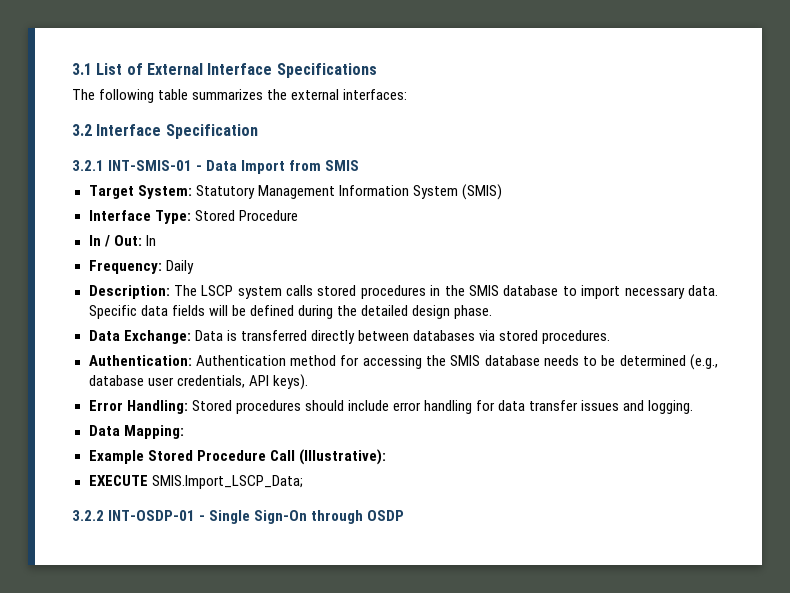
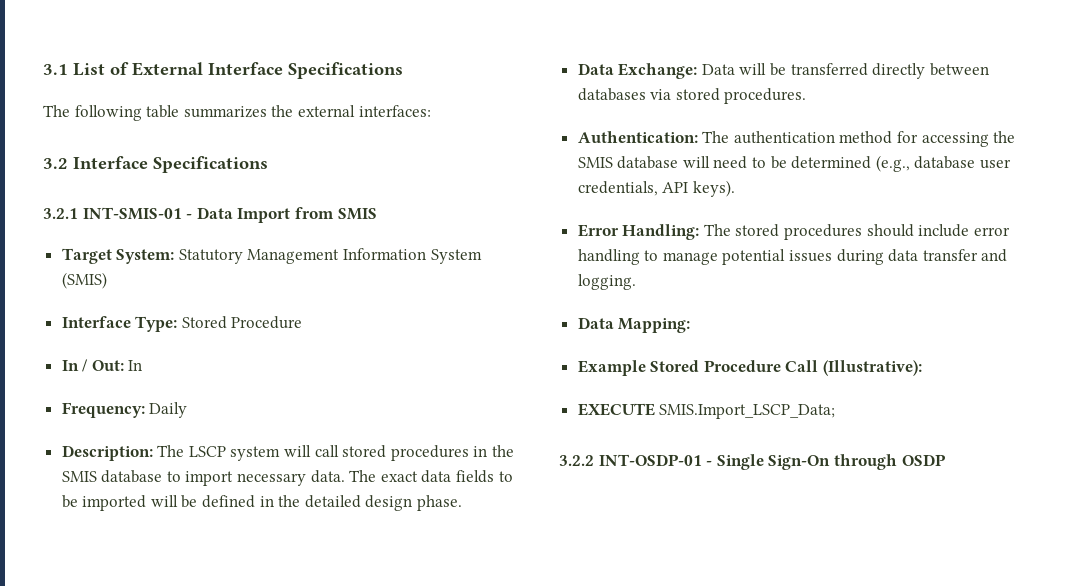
[165,124,258,139] Specification -> [153,156,268,173] Specifications
[286,285,314,296] calls -> [284,445,339,457] will call
[88,305,205,319] Specific data fields -> [349,470,513,483] [61,495,147,511] The exact data fields to be imported
[297,305,333,319] during -> [259,496,274,507] in
[226,330,237,341] is -> [739,63,787,76] will be
[195,355,286,366] Authentication -> [702,131,835,144] The authentication
[543,355,579,366] needs -> [682,156,748,169] will need
[191,400,232,411] Stored -> [703,224,780,237] The stored
[475,400,495,411] for -> [644,249,884,265] to manage potential issues during
[581,400,620,411] issues -> (978, 255) none

